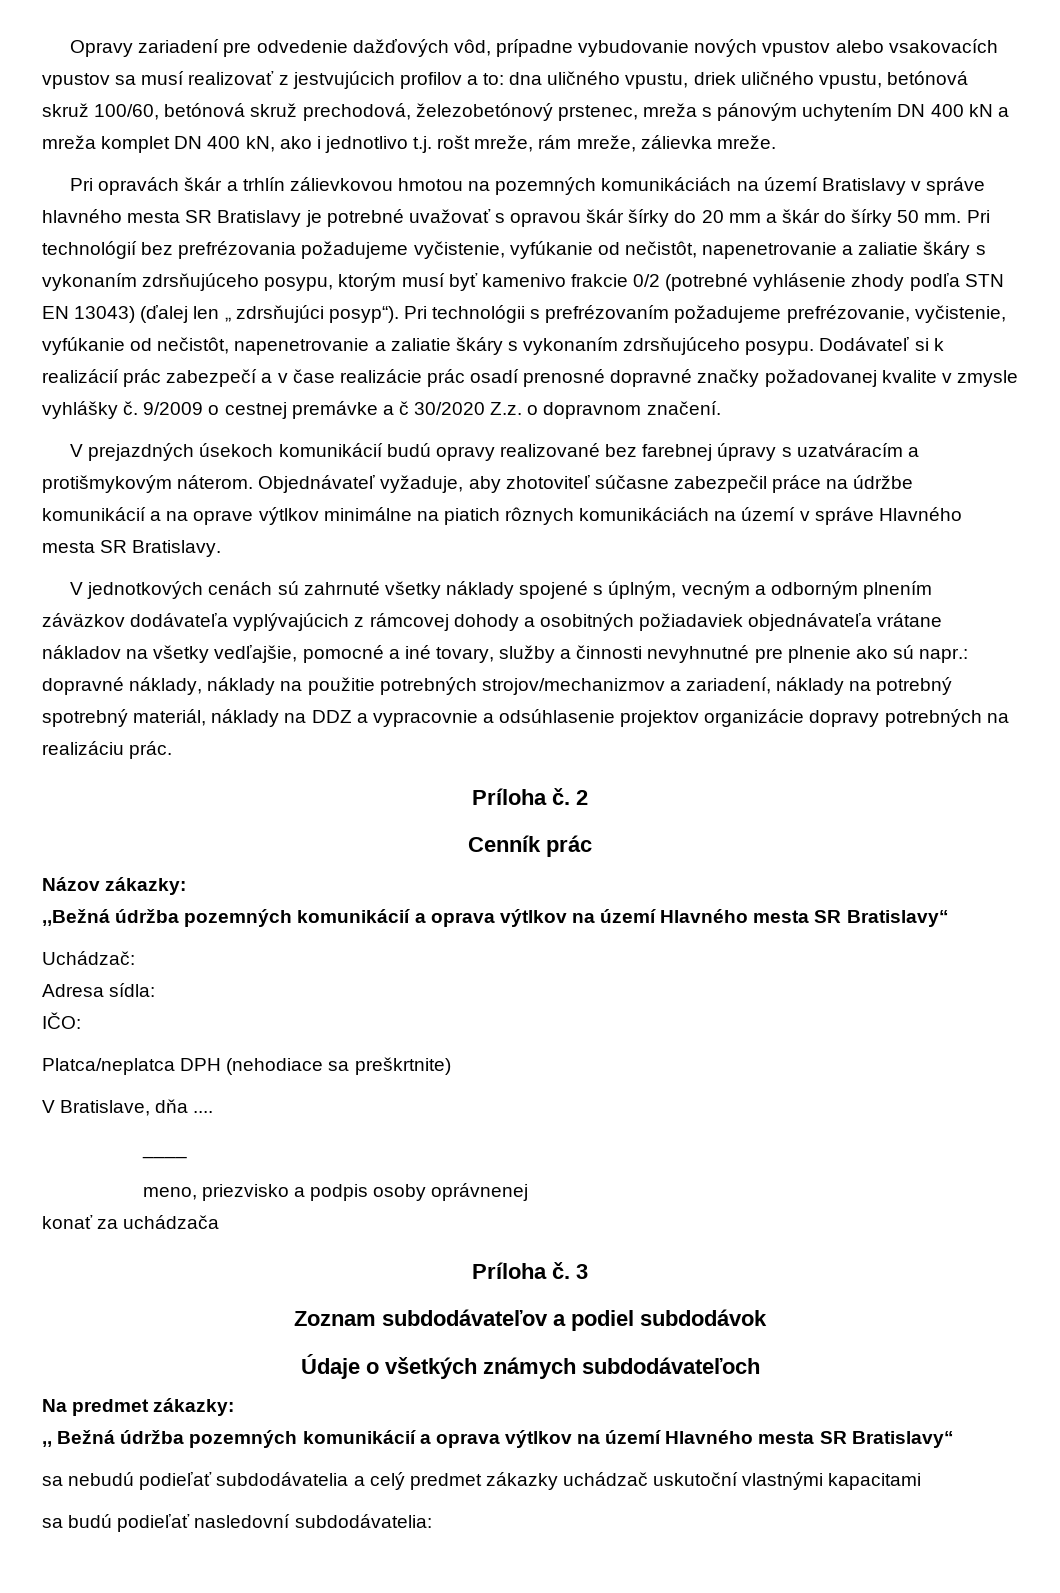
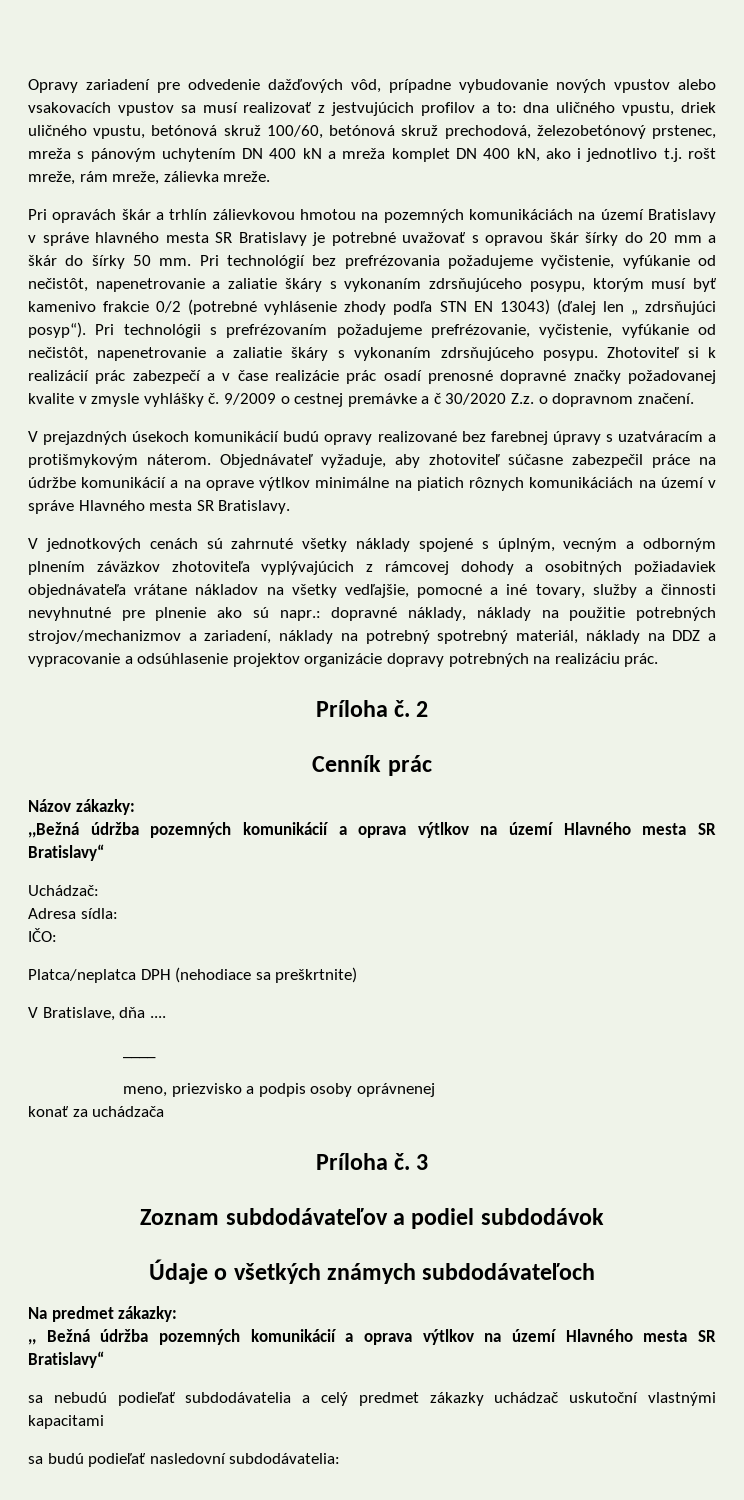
[819,337,910,351] Dodávateľ -> [607,347,680,358] Zhotoviteľ
[130,613,229,627] dodávateľa -> [171,561,250,572] zhotoviteľa
[372,710,478,727] vypracovnie -> [28,653,120,667] vypracovanie

